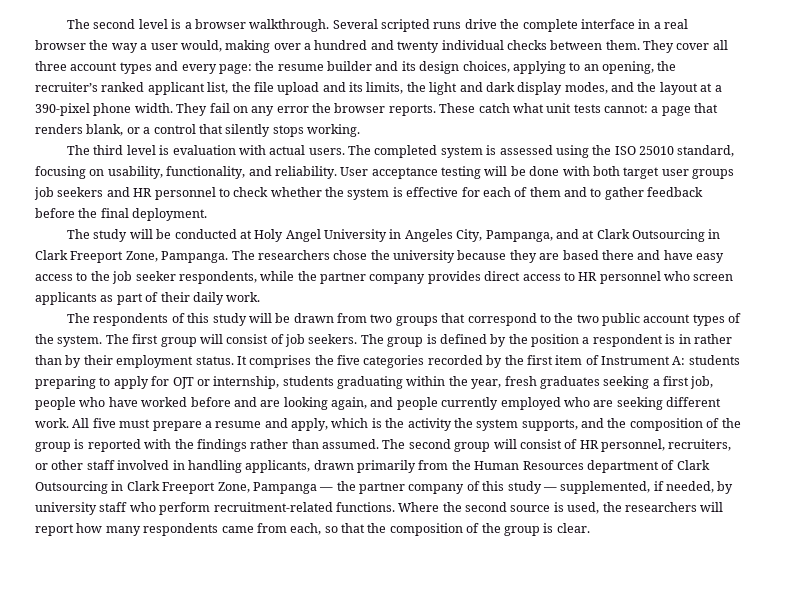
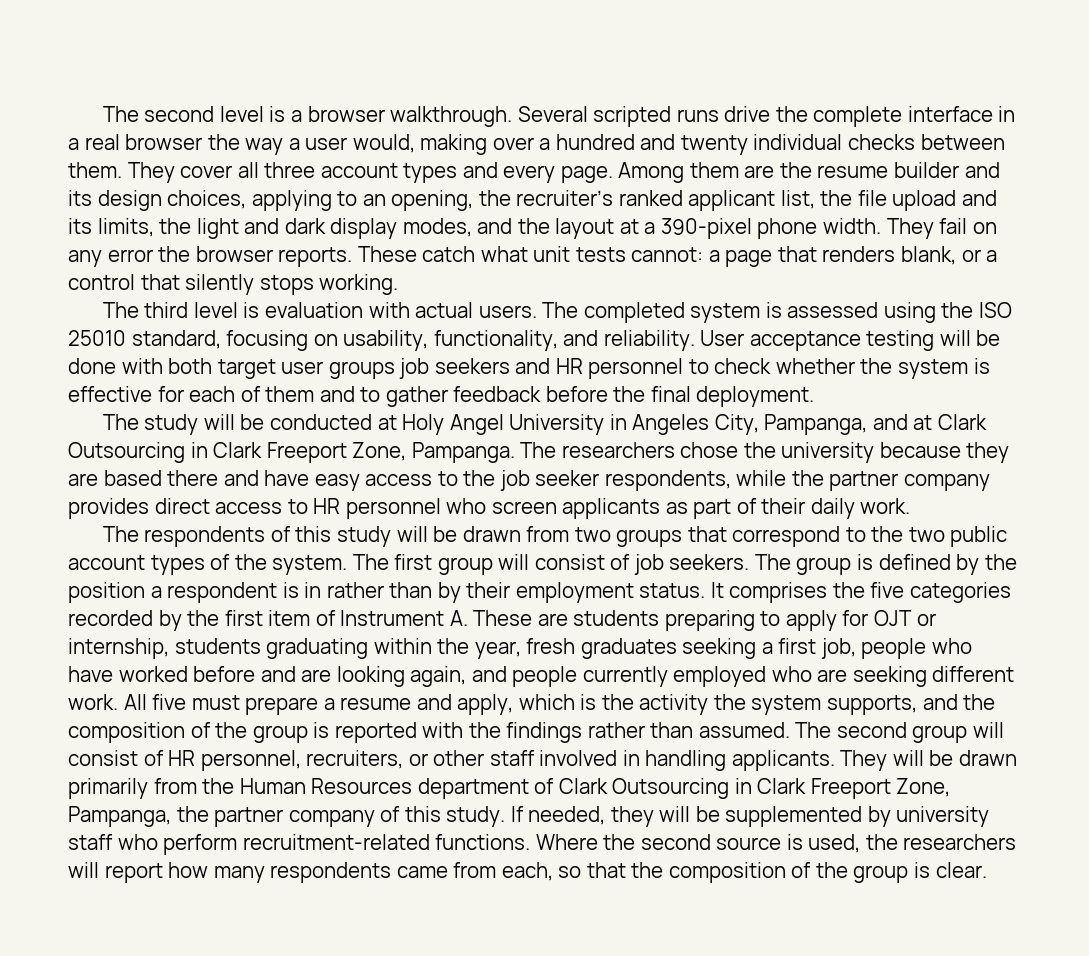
[218,64,252,74] page: -> [560,162,775,183] page. Among them are
[672,356,686,365] A: -> [449,610,568,626] A. These are
[245,460,311,473] applicants, -> [731,750,954,771] applicants. They will be
[252,482,334,494] Pampanga — -> [68,806,171,827] Pampanga,
[507,481,714,494] study — supplemented, if needed, -> [446,806,863,827] study. If needed, they will be supplemented

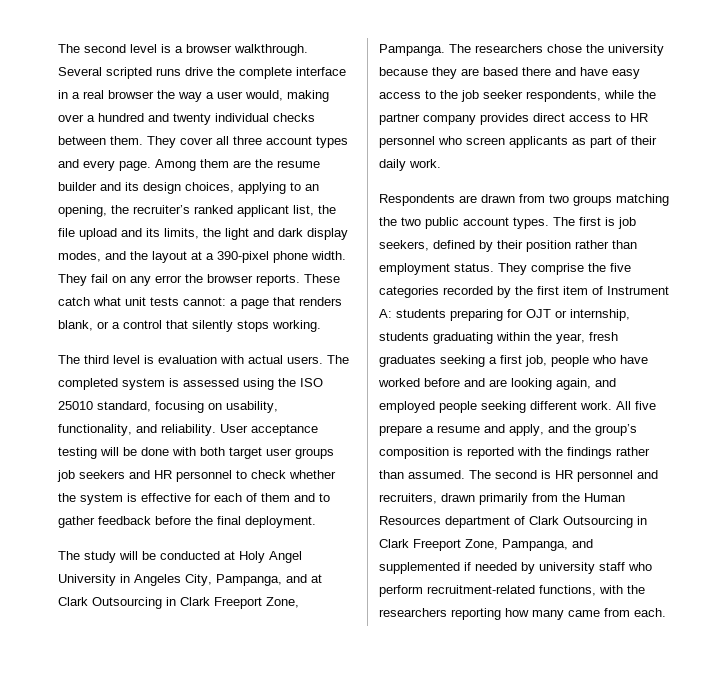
[102,526,458,547] The respondents of this study will be -> [379,194,477,206] Respondents are
[687,526,866,547] that correspond to -> [616,194,669,206] matching
[150,554,1017,575] [68,582,828,603] types of the system. The first group will consist of job seekers. The group is defined by the position a respondent is in rather than by their employment status. It comprises -> [513,217,636,229] [379,240,637,252] [379,263,584,275] types. The first is job seekers, defined by their position rather than employment status. They comprise
[449,610,837,631] A. These are students preparing to apply -> [379,309,503,321] A: students preparing
[512,666,848,687] people currently employed who are -> [379,401,477,413] employed people
[191,695,240,710] must -> (656, 405) none
[518,694,996,715] [68,722,308,743] which is the activity the system supports, and the composition of the group -> [548,424,637,436] [379,447,449,459] and the group’s composition
[912,722,1005,743] [68,750,954,771] group will consist of HR personnel, recruiters, or other staff involved in handling applicants. They will be -> [541,470,658,482] [379,493,437,504] is HR personnel and recruiters,
[176,806,863,827] the partner company of this study. If needed, they will be supplemented -> [572,539,593,548] [379,562,517,574] and supplemented if needed
[435,834,1017,853] [68,862,163,883] functions. Where the second source is used, the researchers will report -> [539,585,645,596] [379,608,501,620] functions, with the researchers reporting
[270,862,392,883] respondents -> (564, 615) none
[501,862,987,883] each, so that the composition of the group is clear. -> [634,608,666,617] each.

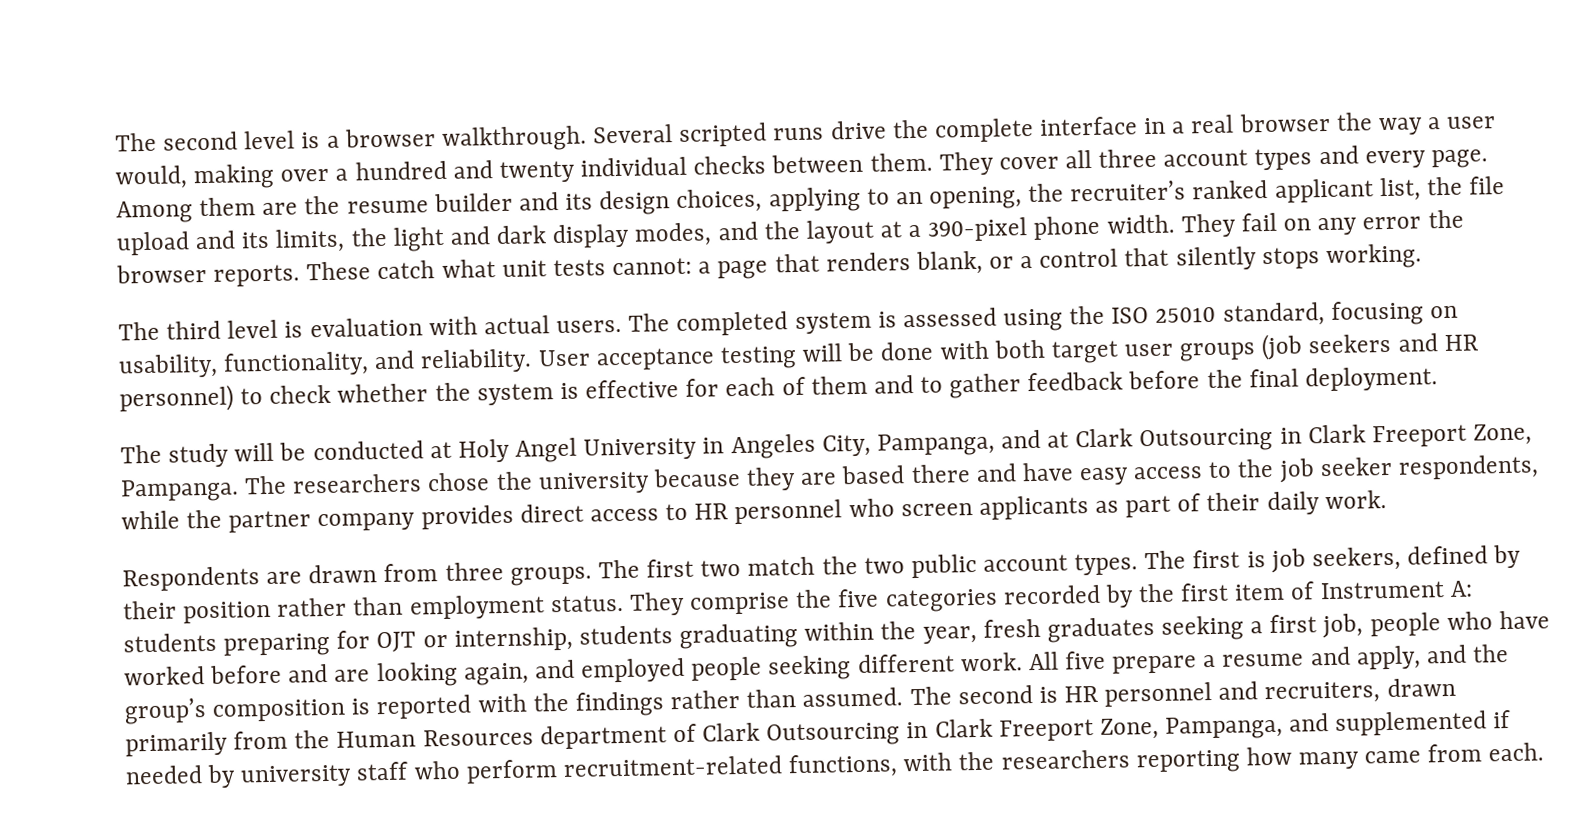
[57,470,75,482] job -> [1261,333,1304,361] (job
[176,470,232,482] personnel -> [119,384,234,413] personnel)
[549,194,669,206] two groups matching -> [444,556,816,586] three groups. The first two match

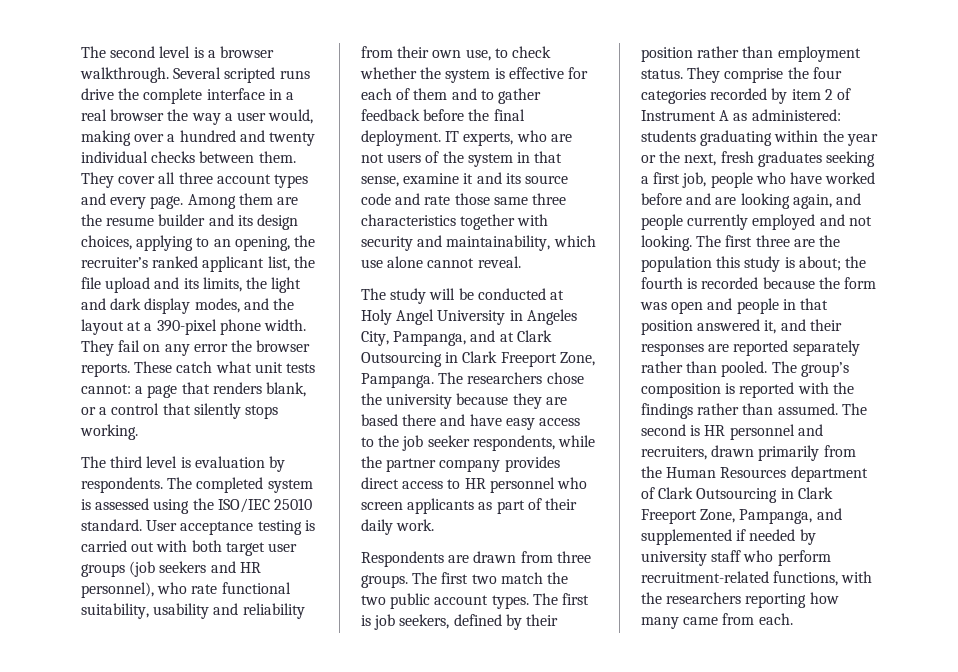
[428,315,623,336] with actual users. -> [268,456,285,472] [81,477,163,493] by respondents.
[1111,300,1458,327] [118,341,935,379] ISO 25010 standard, focusing on usability, functionality, and reliability. User acceptance testing will be done -> [217,498,312,513] [81,519,315,535] [81,540,155,552] ISO/IEC 25010 standard. User acceptance testing is carried out
[119,384,234,413] personnel) -> [81,582,291,598] [81,603,305,619] [361,46,491,61] personnel), who rate functional suitability, usability and reliability from their own use,
(1438, 379) none -> [445,130,572,146] [361,151,563,167] [361,172,568,187] [361,193,566,205] [361,214,549,230] [361,235,596,251] [361,256,521,268] IT experts, who are not users of the system in that sense, examine it and its source code and rate those same three characteristics together with security and maintainability, which use alone cannot reveal.
[837,588,880,608] five -> [812,67,842,79] four
[1138,580,1473,603] [123,621,977,657] the first item of Instrument A: students preparing for OJT or internship, students graduating within the year, -> [791,88,851,100] [641,109,841,121] [641,130,878,146] [641,151,717,166] item 2 of Instrument A as administered: students graduating within the year or the next,
[581,643,1510,683] employed people seeking different work. All five prepare a resume and apply, and the -> [641,214,872,230] [641,235,840,251] [641,256,866,272] [641,277,876,289] [640,298,828,314] [641,319,842,335] [641,340,860,356] [641,361,797,377] people currently employed and not looking. The first three are the population this study is about; the fourth is recorded because the form was open and people in that position answered it, and their responses are reported separately rather than pooled. The

